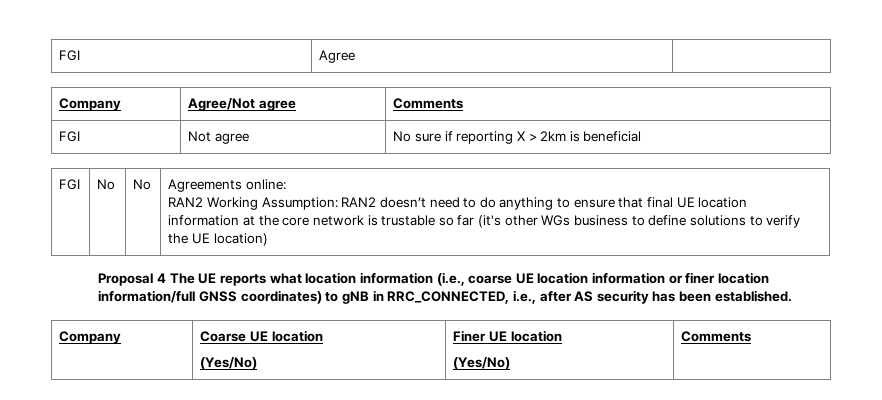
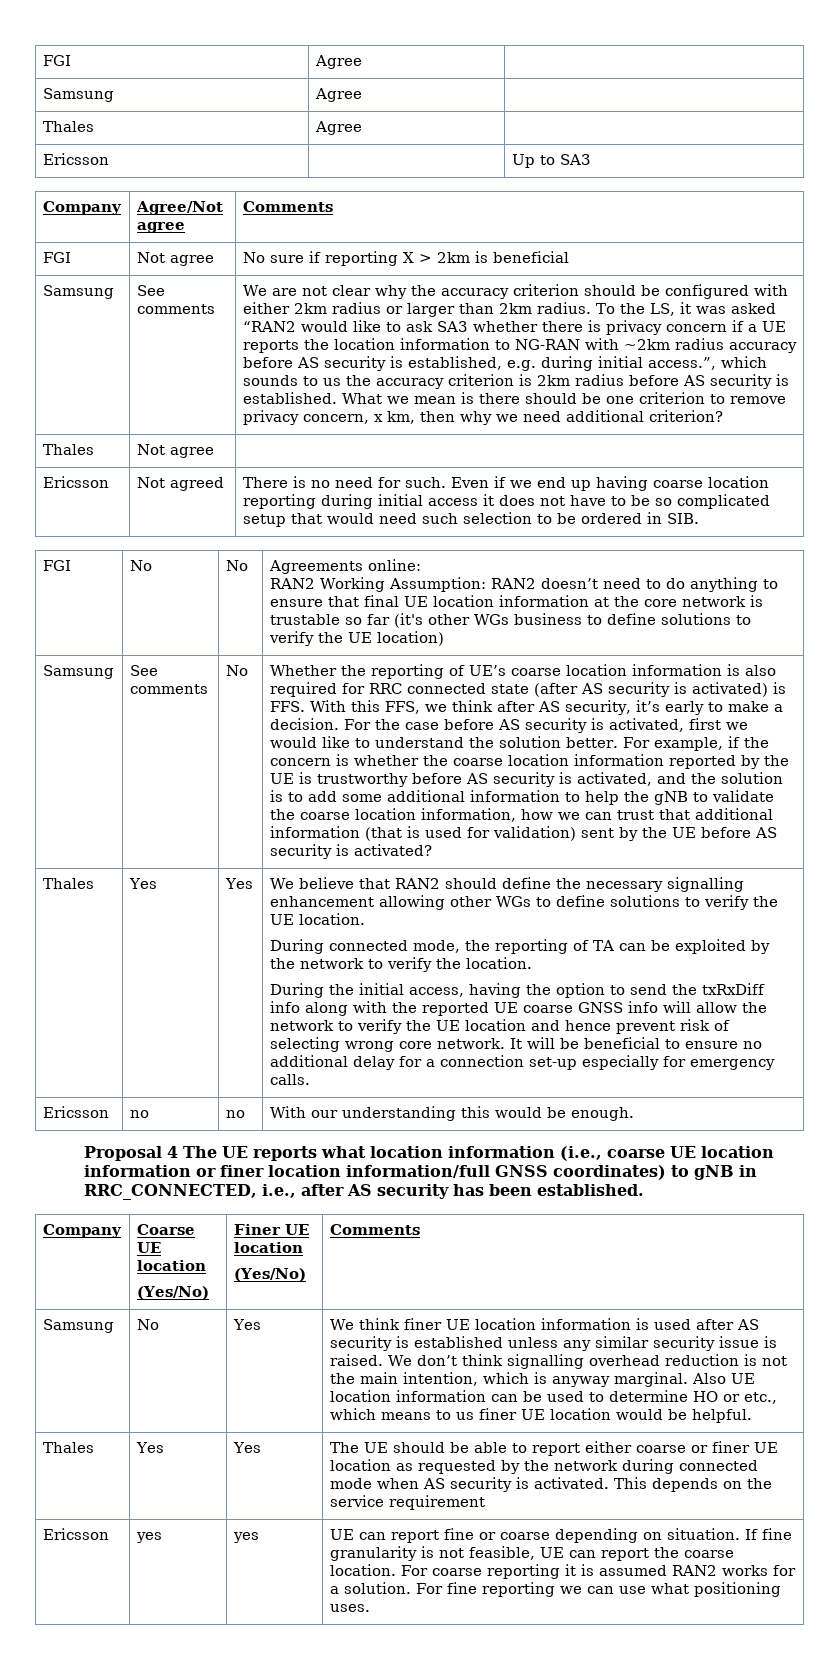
(356, 56) none -> [42,88,114,102] [314,88,362,102] [42,121,94,132] [314,121,362,135] [42,153,109,165] [511,154,591,168] // Samsung | Agree | // Thales | Agree | // Ericsson | | Up to SA3
(642, 136) none -> [42,285,114,299] [136,285,165,296] [136,304,215,314] [242,284,788,299] [242,302,776,317] [242,320,786,335] [242,338,797,353] [242,356,767,371] [242,374,789,389] [242,392,786,404] [242,410,723,425] [42,444,94,455] [136,444,214,458] [42,476,109,488] [136,477,224,491] [242,476,769,491] [242,494,770,509] [242,512,699,527] // Samsung | See comments | We are not clear why the accuracy criterion should be configured with either 2km radius or larger than 2km radius. To the LS, it was asked “RAN2 would like to ask SA3 whether there is privacy concern if a UE reports the location information to NG-RAN with ~2km radius accuracy before AS security is established, e.g. during initial access.”, which sounds to us the accuracy criterion is 2km radius before AS security is established. What we mean is there should be one criterion to remove privacy concern, x km, then why we need additional criterion? // Thales | Not agree | // Ericsson | Not agreed | There is no need for such. Even if we end up having coarse location reporting during initial access it does not have to be so complicated setup that would need such selection to be ordered in SIB.
(268, 239) none -> [42,665,114,679] [129,665,158,676] [129,684,208,694] [225,665,248,676] [269,664,776,679] [269,682,786,697] [269,700,783,715] [269,718,748,733] [269,736,769,751] [269,754,789,769] [269,772,783,787] [269,790,774,805] [269,808,773,822] [269,826,777,841] [269,844,432,859] [42,878,94,889] [128,878,157,889] [224,878,253,889] [269,877,744,892] [269,895,778,910] [269,913,365,925] [269,939,770,954] [269,957,532,972] [269,983,765,998] [269,1001,767,1016] [269,1019,730,1034] [269,1037,762,1052] [269,1055,775,1070] [269,1074,310,1085] [42,1106,109,1118] [129,1110,149,1118] [225,1110,245,1118] [269,1106,634,1121] // Samsung | See comments | No | Whether the reporting of UE’s coarse location information is also required for RRC connected state (after AS security is activated) is FFS. With this FFS, we think after AS security, it’s early to make a decision. For the case before AS security is activated, first we would like to understand the solution better. For example, if the concern is whether the coarse location information reported by the UE is trustworthy before AS security is activated, and the solution is to add some additional information to help the gNB to validate the coarse location information, how we can trust that additional information (that is used for validation) sent by the UE before AS security is activated? // Thales | Yes | Yes | We believe that RAN2 should define the necessary signalling enhancement allowing other WGs to define solutions to verify the UE location. // During connected mode, the reporting of TA can be exploited by the network to verify the location. // During the initial access, having the option to send the txRxDiff info along with the reported UE coarse GNSS info will allow the network to verify the UE location and hence prevent risk of selecting wrong core network. It will be beneficial to ensure no additional delay for a connection set-up especially for emergency calls. // Ericsson | no | no | With our understanding this would be enough.
(752, 336) none -> [42,1319,114,1333] [136,1319,159,1330] [232,1319,261,1330] [329,1318,759,1330] [329,1336,777,1351] [329,1354,787,1369] [329,1372,755,1387] [329,1390,777,1404] [329,1408,752,1423] [42,1442,94,1453] [135,1442,164,1453] [232,1442,261,1453] [329,1441,778,1456] [329,1459,758,1474] [329,1477,772,1492] [329,1495,485,1510] [42,1528,109,1540] [135,1532,162,1543] [232,1532,259,1543] [329,1528,792,1543] [329,1546,734,1561] [329,1564,796,1579] [329,1582,781,1597] [329,1604,370,1612] // Samsung | No | Yes | We think finer UE location information is used after AS security is established unless any similar security issue is raised. We don’t think signalling overhead reduction is not the main intention, which is anyway marginal. Also UE location information can be used to determine HO or etc., which means to us finer UE location would be helpful. // Thales | Yes | Yes | The UE should be able to report either coarse or finer UE location as requested by the network during connected mode when AS security is activated. This depends on the service requirement // Ericsson | yes | yes | UE can report fine or coarse depending on situation. If fine granularity is not feasible, UE can report the coarse location. For coarse reporting it is assumed RAN2 works for a solution. For fine reporting we can use what positioning uses.

